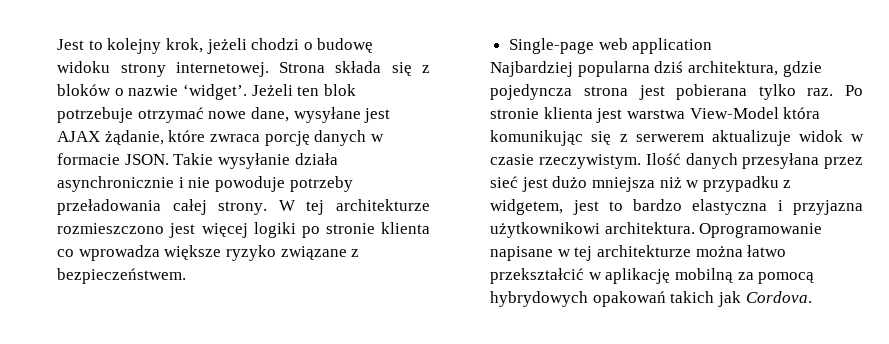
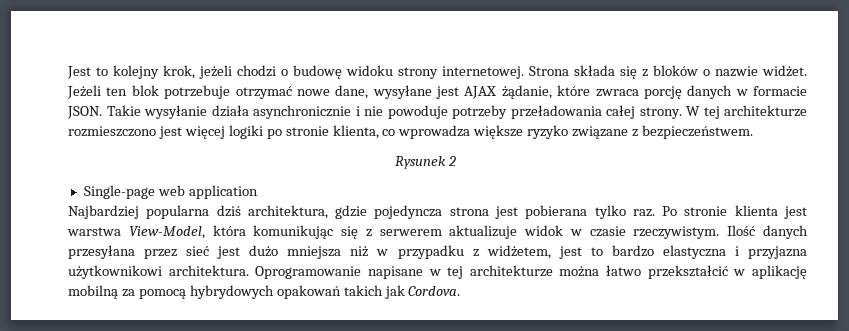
[183,84,248,100] ‘widget’. -> [761,65,807,77] widżet.
[381,222,430,234] klienta -> [332,125,379,139] klienta,
(187, 276) none -> [395,156,456,169] // Rysunek 2
[689,107,779,119] View-Model -> [128,226,205,239] View-Model,
[490,199,564,215] widgetem, -> [486,245,551,259] widżetem,

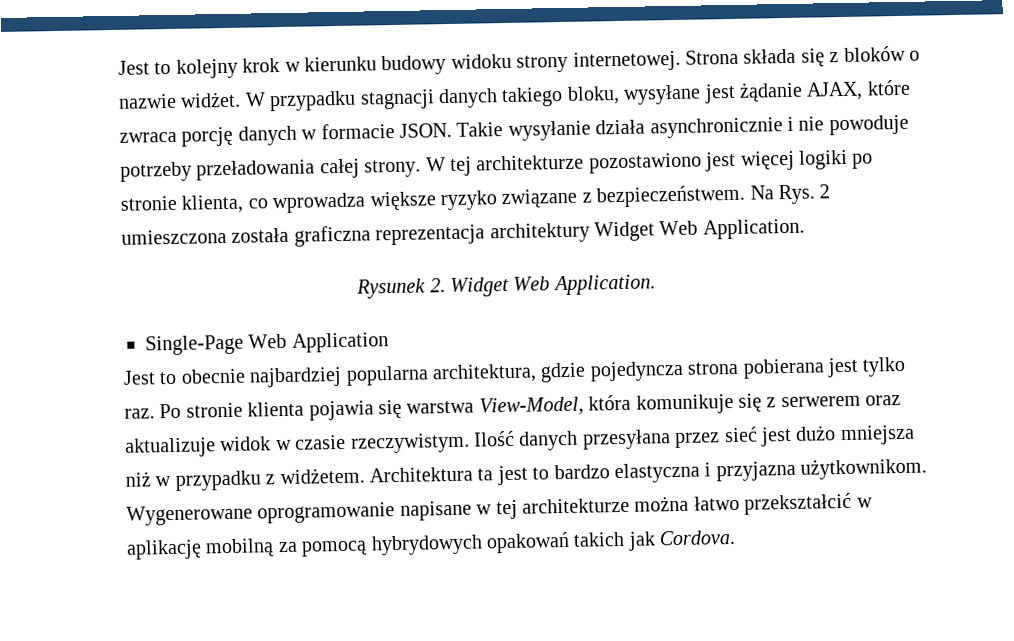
[163,65,343,79] krok, jeżeli chodzi o budowę -> [242,55,447,76] krok w kierunku budowy
[67,85,552,99] Jeżeli ten blok potrzebuje otrzymać nowe dane, wysyłane jest AJAX żądanie, -> [244,81,864,112] W przypadku stagnacji danych takiego bloku, wysyłane jest żądanie AJAX,
[68,126,157,137] rozmieszczono -> [588,152,702,174] pozostawiono
[395,156,456,169] [83,185,258,199] [68,205,241,219] // Rysunek 2 // Single-page web application // Najbardziej popularna dziś -> [749,184,831,205] [120,218,805,247] [356,274,656,299] [144,332,389,356] [122,365,429,388] Na Rys. 2 umieszczona została graficzna reprezentacja architektury Widget Web Application. // Rysunek 2. Widget Web Application. // Single-Page Web Application // Jest to obecnie najbardziej popularna
[495,205,588,219] jest pobierana -> [742,357,859,379] pobierana jest
[783,206,807,219] jest -> [308,399,402,421] pojawia się
[253,225,334,239] komunikując -> [635,393,734,415] komunikuje
(442, 232) none -> [865,394,902,406] oraz
[486,245,551,259] widżetem, -> [279,466,494,485] widżetem. Architektura ta
[68,265,362,279] użytkownikowi architektura. Oprogramowanie -> [800,457,928,480] [125,502,396,526] użytkownikom. Wygenerowane oprogramowanie

